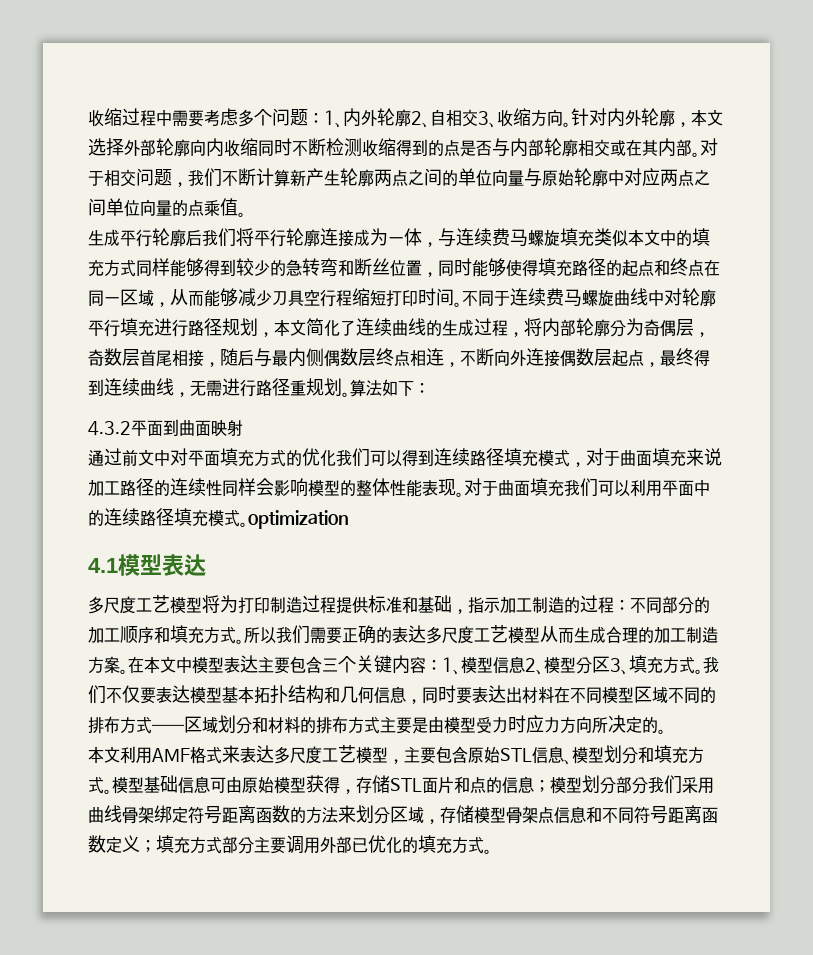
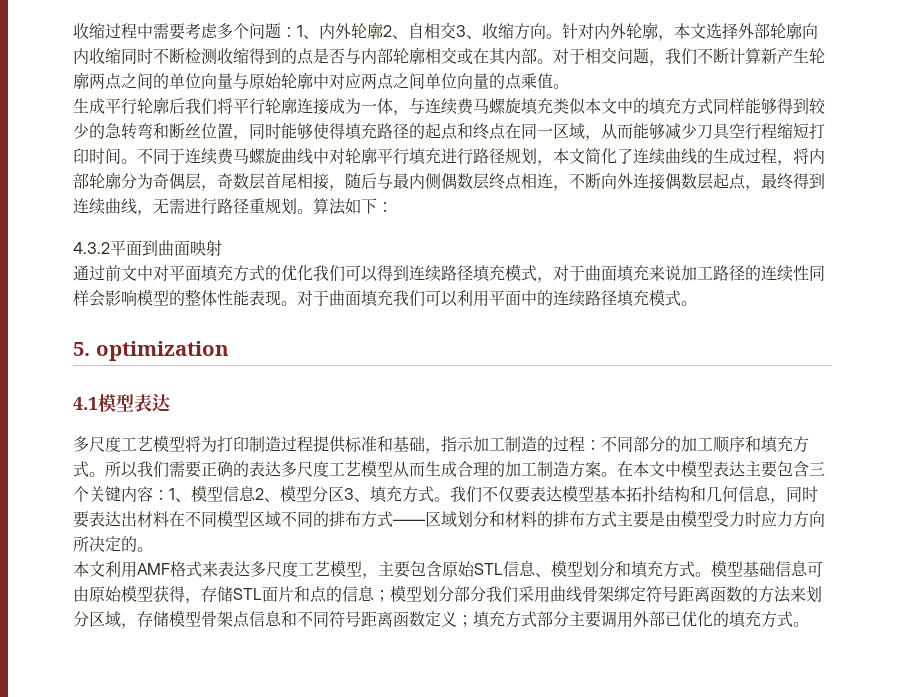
(248, 524) none -> [73,342,90,356] // 5.

